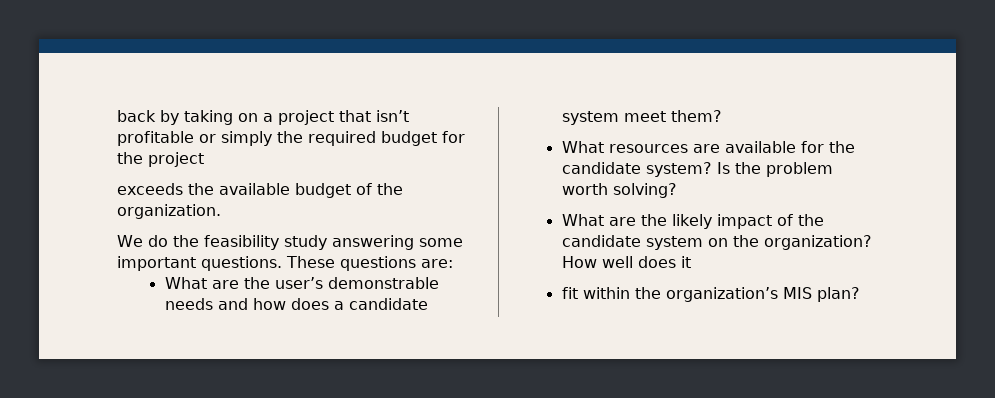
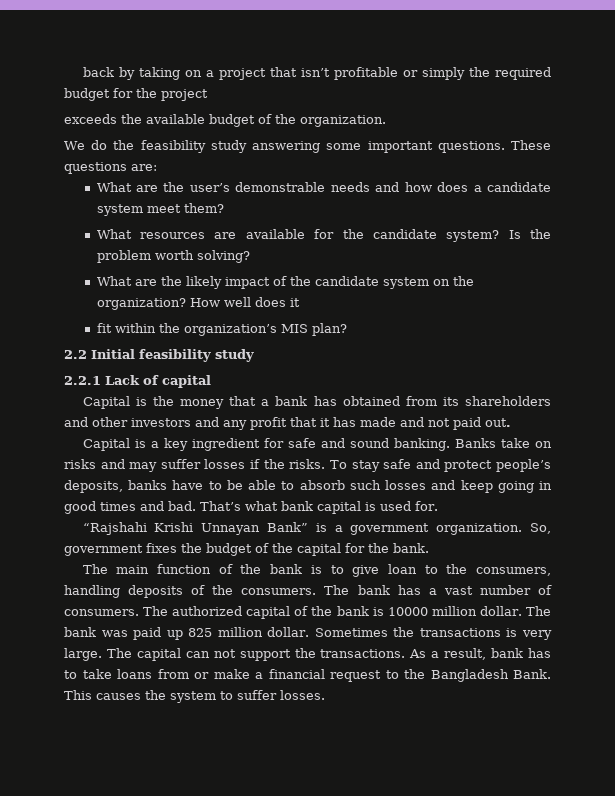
(860, 294) none -> [64,349,254,362] [64,375,211,388] [82,396,551,409] [64,417,511,430] [82,438,552,451] [64,459,552,472] [64,480,552,493] [64,501,438,514] [82,522,551,535] [64,543,429,556] [82,564,551,577] [64,585,552,598] [64,606,551,619] [64,627,552,640] [64,648,551,661] [64,669,551,682] [64,690,325,703] // 2.2 Initial feasibility study // 2.2.1 Lack of capital // Capital is the money that a bank has obtained from its shareholders and other investors and any profit that it has made and not paid out. // Capital is a key ingredient for safe and sound banking. Banks take on risks and may suffer losses if the risks. To stay safe and protect people’s deposits, banks have to be able to absorb such losses and keep going in good times and bad. That’s what bank capital is used for. // “Rajshahi Krishi Unnayan Bank” is a government organization. So, government fixes the budget of the capital for the bank. // The main function of the bank is to give loan to the consumers, handling deposits of the consumers. The bank has a vast number of consumers. The authorized capital of the bank is 10000 million dollar. The bank was paid up 825 million dollar. Sometimes the transactions is very large. The capital can not support the transactions. As a result, bank has to take loans from or make a financial request to the Bangladesh Bank. This causes the system to suffer losses.

